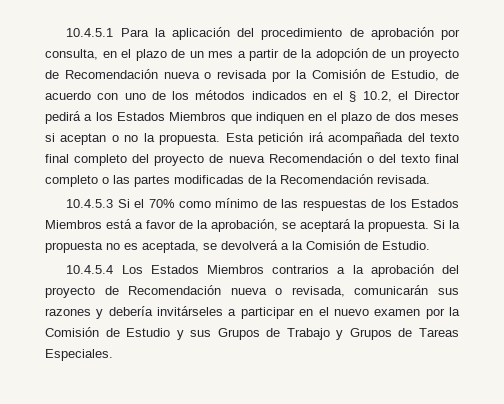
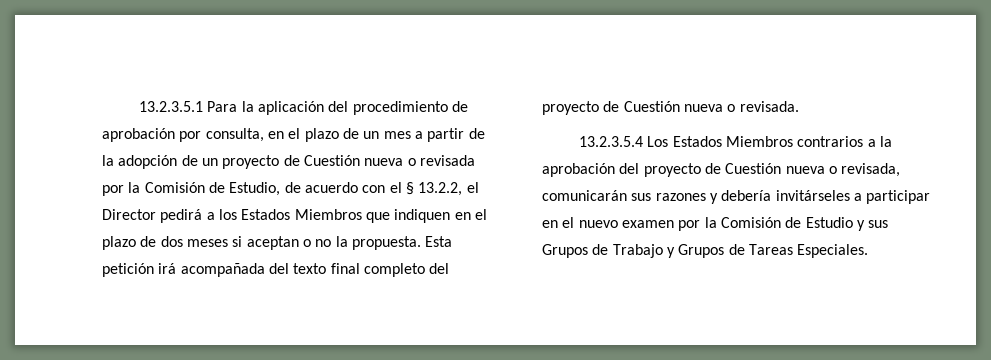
[66,28,114,37] 10.4.5.1 -> [139,101,204,112] 13.2.3.5.1
[64,69,158,79] Recomendación -> [303,155,360,166] Cuestión
[124,90,327,100] uno de los métodos indicados en -> (386, 189) none
[362,91,392,102] 10.2, -> [418,182,463,196] 13.2.2,
[228,153,460,163] [45,174,430,187] [66,198,460,211] [45,219,460,232] [45,240,430,253] [66,265,114,274] nueva Recomendación o del texto final completo o las partes modificadas de la Recomendación revisada. // 10.4.5.3 Si el 70% como mínimo de las respuestas de los Estados Miembros está a favor de la aprobación, se aceptará la propuesta. Si la propuesta no es aceptada, se devolverá a la Comisión de Estudio. // 10.4.5.4 -> [623,101,799,112] [579,136,644,147] Cuestión nueva o revisada. // 13.2.3.5.4
[128,285,222,295] Recomendación -> [725,163,782,174] Cuestión

